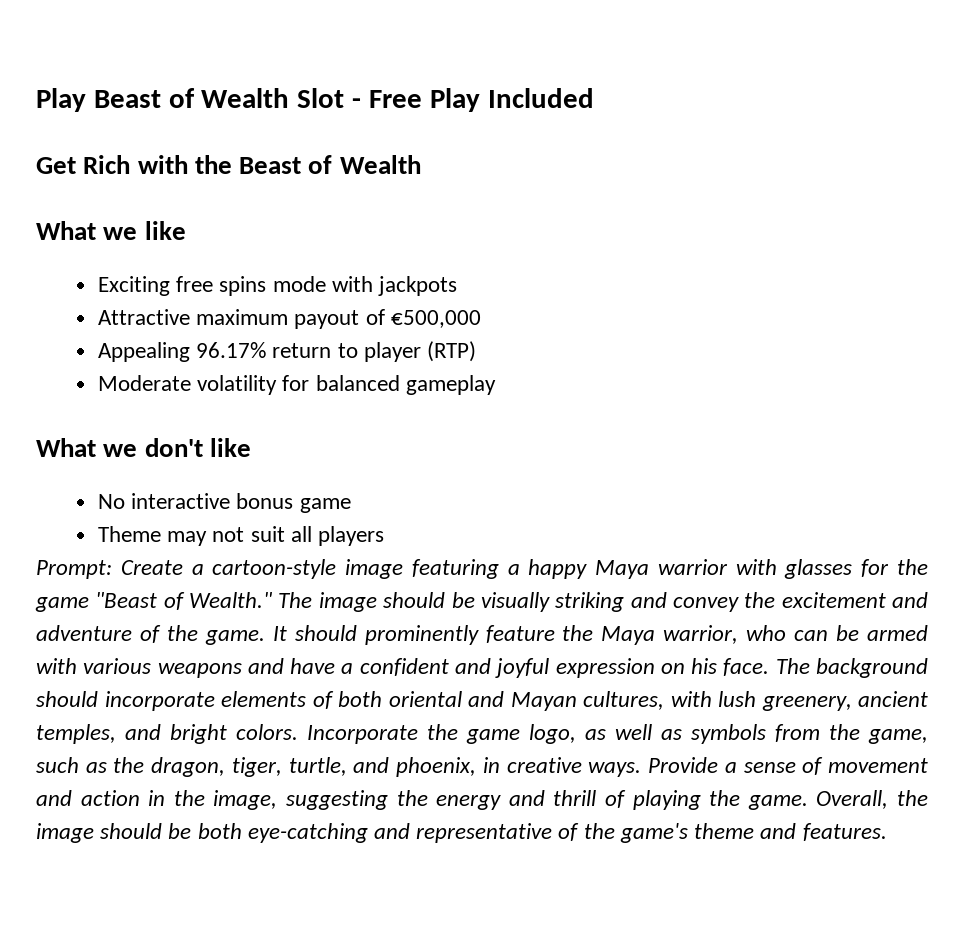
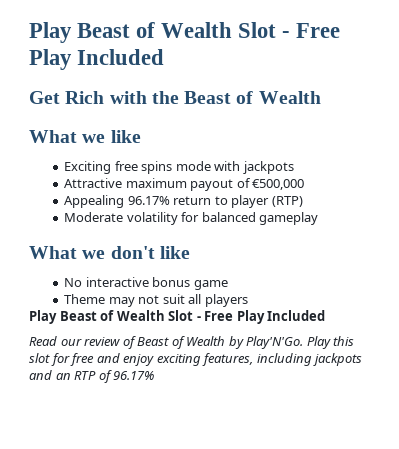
[36,559,928,579] [35,592,929,612] [36,625,929,645] [36,658,929,678] [36,691,928,711] [36,724,928,744] [36,757,929,777] [36,790,929,810] [36,823,887,843] Prompt: Create a cartoon-style image featuring a happy Maya warrior with glasses for the game "Beast of Wealth." The image should be visually striking and convey the excitement and adventure of the game. It should prominently feature the Maya warrior, who can be armed with various weapons and have a confident and joyful expression on his face. The background should incorporate elements of both oriental and Mayan cultures, with lush greenery, ancient temples, and bright colors. Incorporate the game logo, as well as symbols from the game, such as the dragon, tiger, turtle, and phoenix, in creative ways. Provide a sense of movement and action in the image, suggesting the energy and thrill of playing the game. Overall, the image should be both eye-catching and representative of the game's theme and features. -> [29,310,326,324] [29,336,355,349] [29,353,363,366] [29,370,155,383] Play Beast of Wealth Slot - Free Play Included // Read our review of Beast of Wealth by Play'N'Go. Play this slot for free and enjoy exciting features, including jackpots and an RTP of 96.17%

